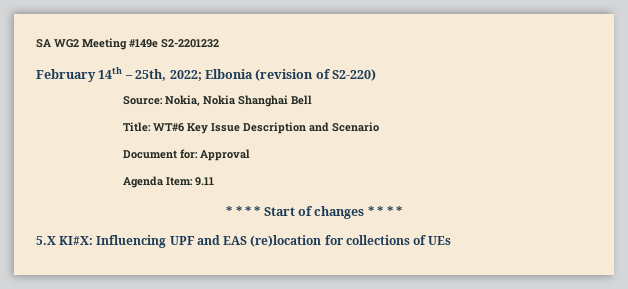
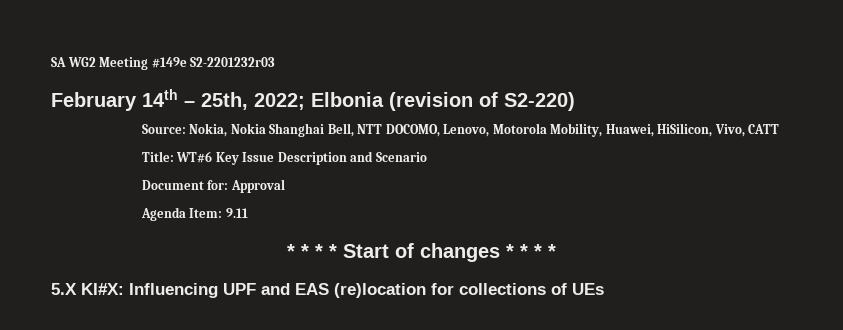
[161,39,219,48] S2-2201232 -> [190,57,276,67] S2-2201232r03
[291,95,313,105] Bell -> [327,123,780,137] Bell, NTT DOCOMO, Lenovo, Motorola Mobility, Huawei, HiSilicon, Vivo, CATT

